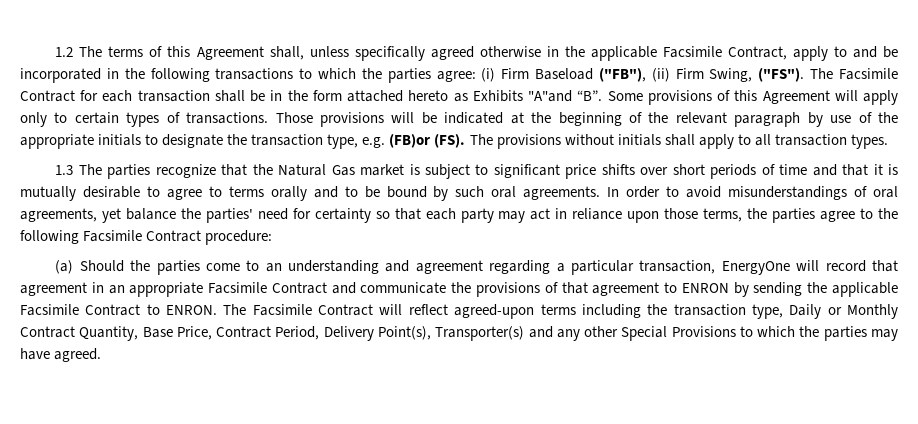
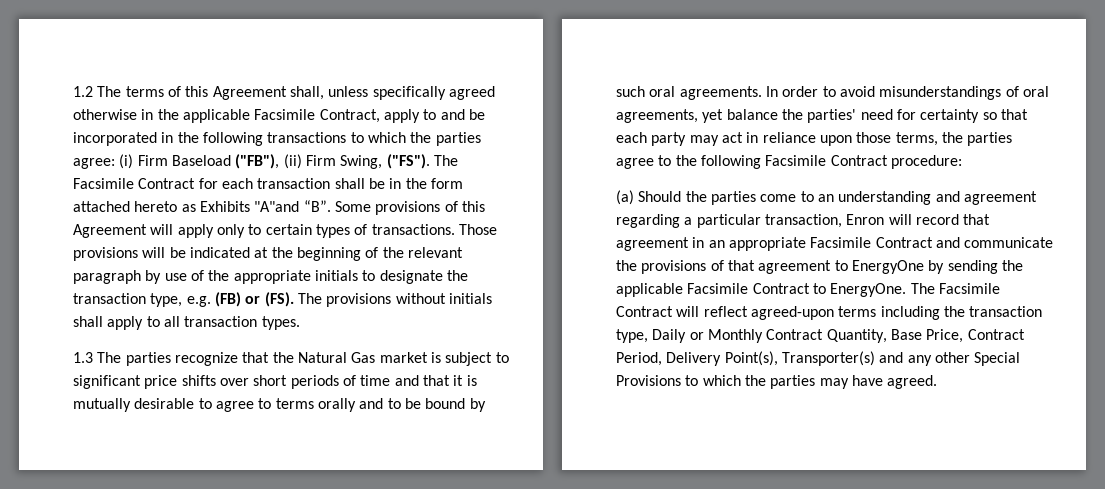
[389,134,431,148] (FB)or -> [214,292,261,307] (FB) or
[721,261,790,275] EnergyOne -> [846,214,885,225] Enron
[681,283,729,293] ENRON -> [851,260,924,274] EnergyOne
[166,305,218,315] ENRON. -> [830,283,907,297] EnergyOne.

